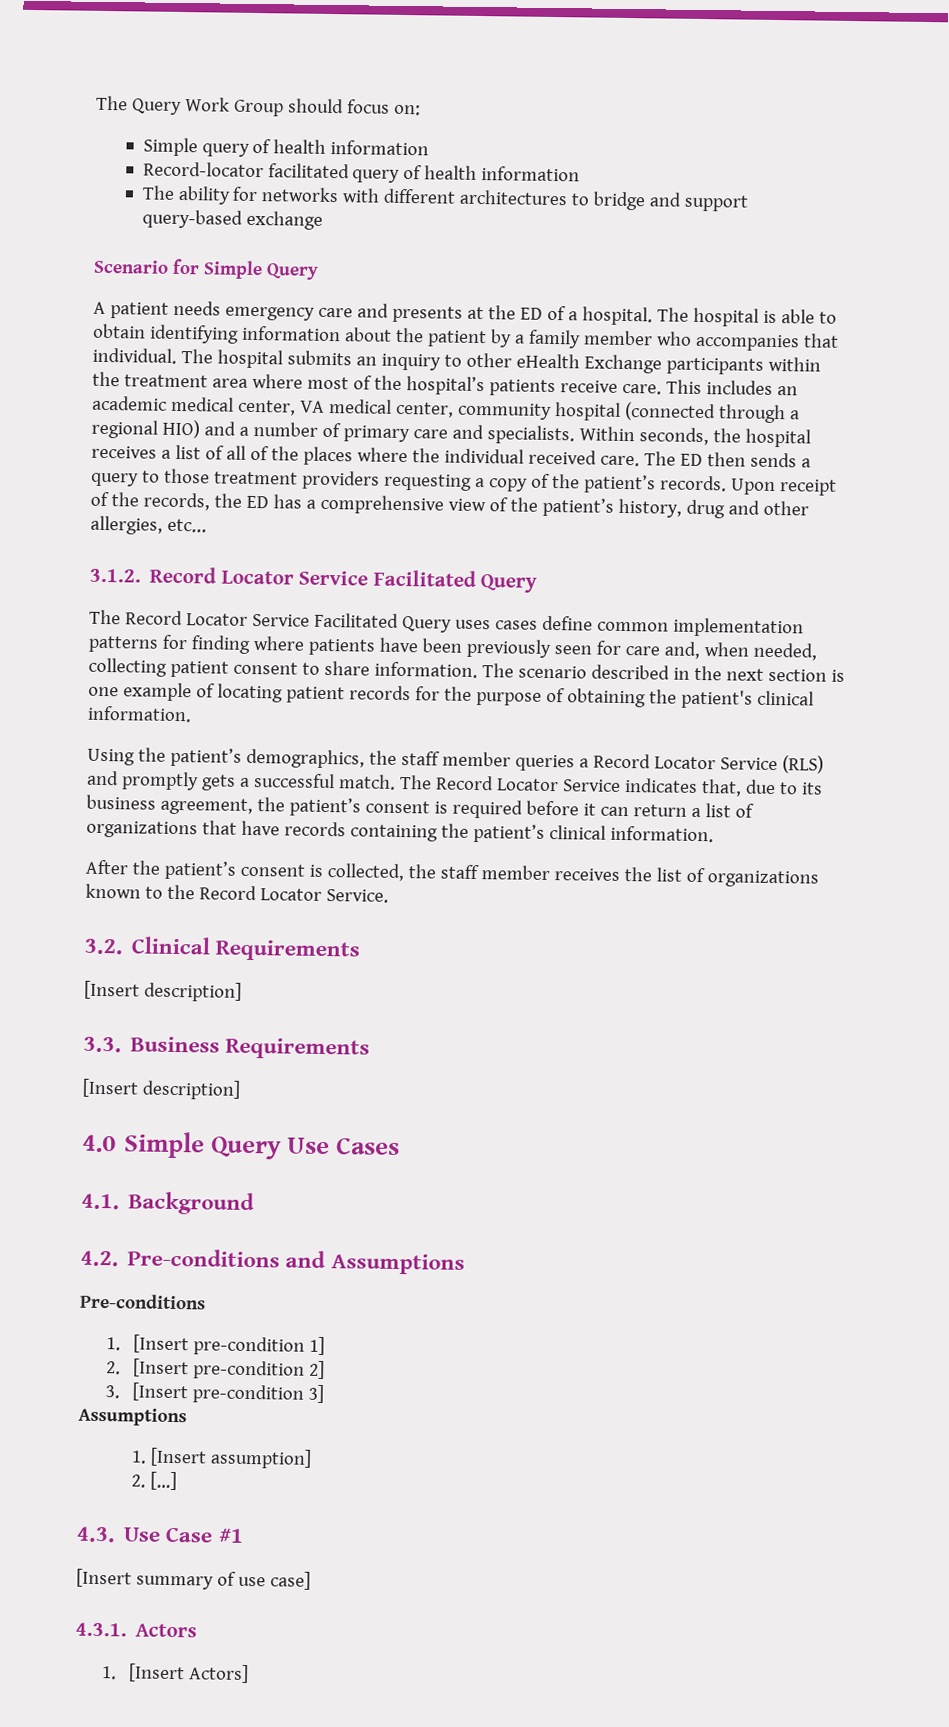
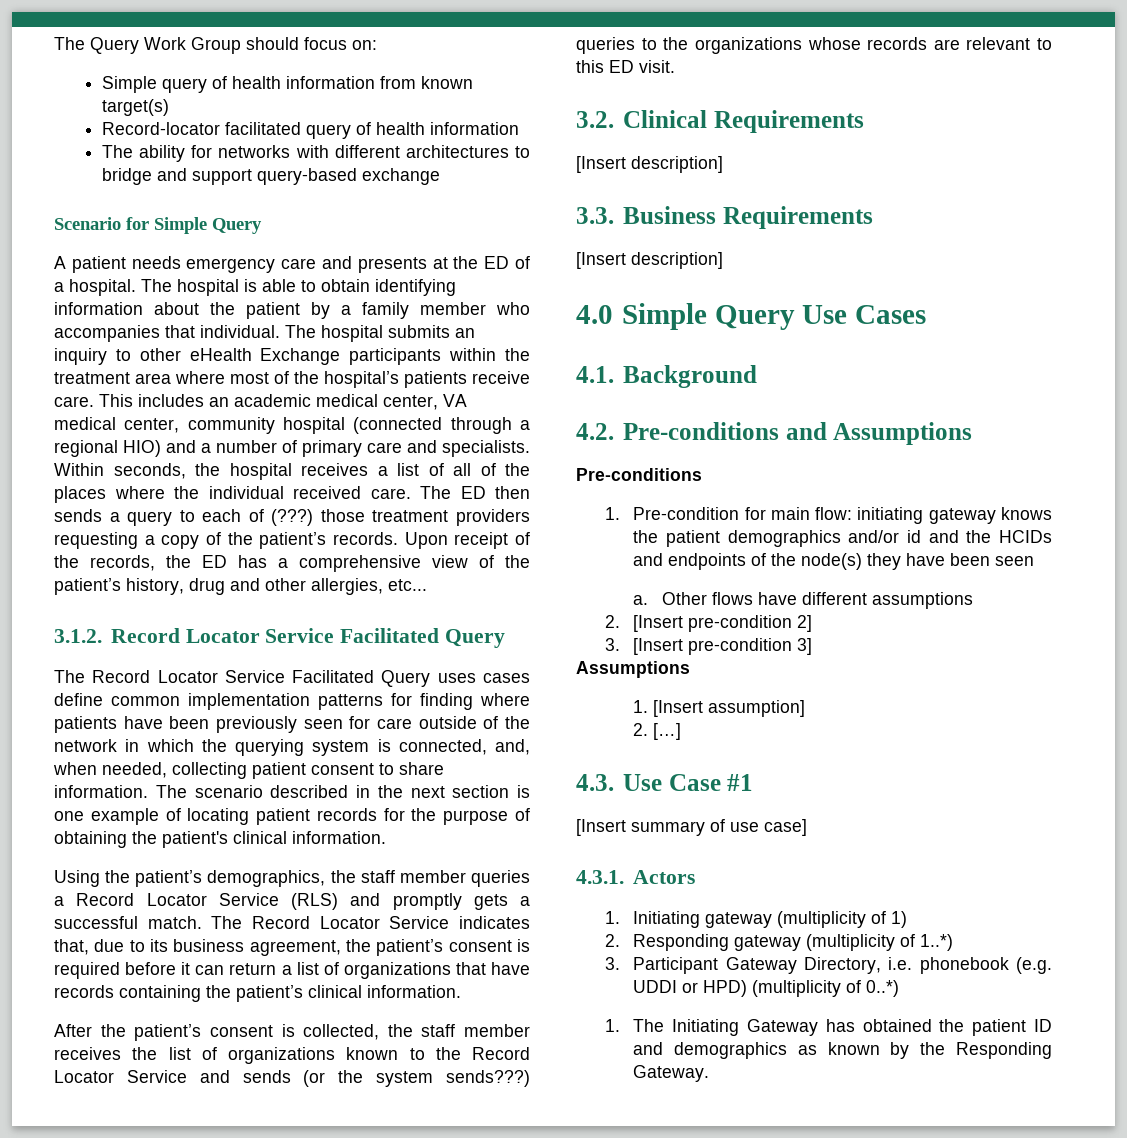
(430, 148) none -> [379,76,473,89] [101,99,169,116] from known target(s)
(160, 476) none -> [202,509,314,526] each of (???)
(660, 651) none -> [418,716,530,729] [54,739,487,756] outside of the network in which the querying system is connected,
[325,889,389,903] Service. -> [126,1070,530,1087] [576,37,1052,54] [576,60,675,73] Service and sends (or the system sends???) queries to the organizations whose records are relevant to this ED visit.
[133,1334,326,1356] [Insert pre-condition 1] -> [633,507,1052,524] [633,530,1053,547] [633,553,1035,570] [633,592,973,609] Pre-condition for main flow: initiating gateway knows the patient demographics and/or id and the HCIDs and endpoints of the node(s) they have been seen // a. Other flows have different assumptions
[128,1663,250,1684] [Insert Actors] -> [633,911,908,928] [604,934,954,951] [604,957,1052,974] [633,980,900,997] [604,1019,1052,1036] [633,1042,1052,1059] [633,1065,710,1082] Initiating gateway (multiplicity of 1) // 2. Responding gateway (multiplicity of 1..*) // 3. Participant Gateway Directory, i.e. phonebook (e.g. UDDI or HPD) (multiplicity of 0..*) // 1. The Initiating Gateway has obtained the patient ID and demographics as known by the Responding Gateway.

